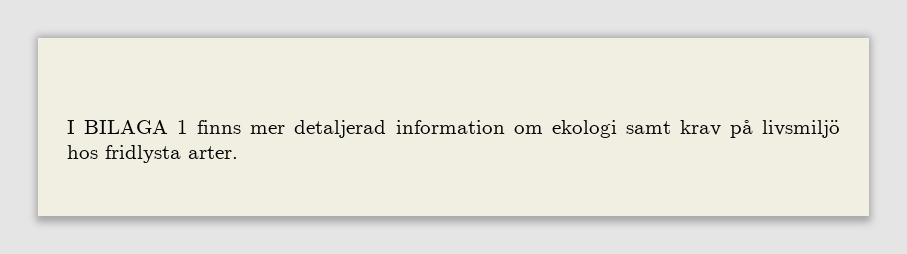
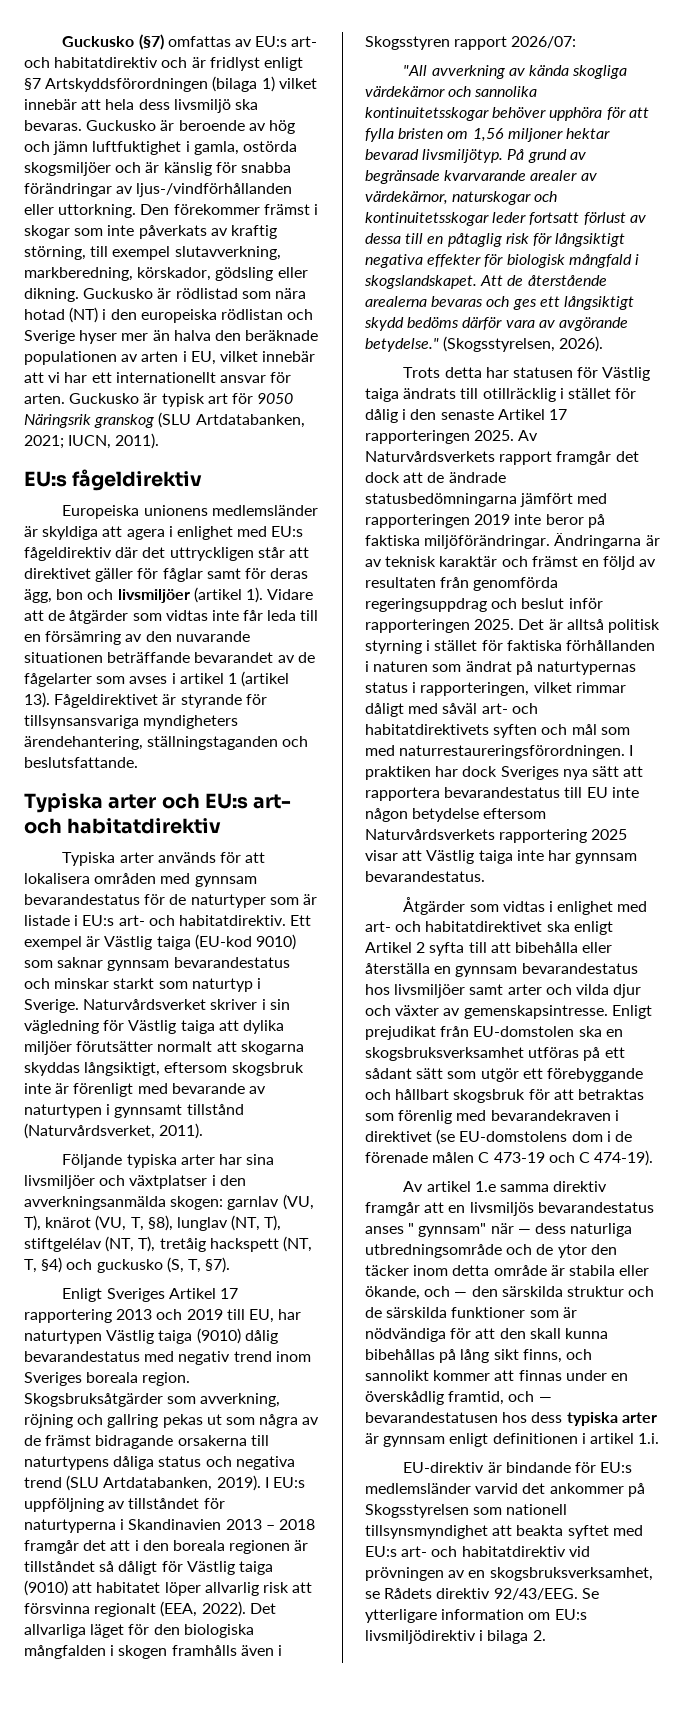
[67,120,841,138] [67,145,238,163] I BILAGA 1 finns mer detaljerad information om ekologi samt krav på livsmiljö hos fridlysta arter. -> [62,34,318,50] [24,57,303,71] [24,76,317,92] [24,99,258,113] [24,120,295,134] [24,141,297,155] [24,162,291,176] [24,183,293,197] [24,204,318,218] [24,225,277,239] [24,246,281,260] [24,267,308,281] [24,288,306,302] [24,307,314,323] [24,330,319,344] [24,351,316,365] [24,372,292,383] [24,393,294,407] [24,412,305,428] [24,433,160,449] [24,469,203,491] [62,505,318,519] [24,526,304,540] [24,547,309,561] [24,568,309,582] [24,587,314,603] [24,610,319,624] [24,631,250,645] [24,652,315,663] [24,671,290,687] [24,692,267,708] [24,715,239,729] [24,736,309,750] [24,757,138,768] [24,793,292,813] [24,818,222,834] [62,852,266,866] [24,873,257,887] [24,894,317,908] [24,915,312,926] [24,934,296,950] [24,957,290,971] [24,978,261,992] [24,999,290,1013] [24,1020,284,1034] [24,1041,304,1055] [24,1062,304,1076] [24,1083,266,1097] [24,1104,244,1118] [24,1123,204,1139] [62,1154,275,1168] [24,1175,246,1189] [24,1194,314,1210] [24,1215,282,1231] [24,1236,312,1252] [24,1257,231,1273] [62,1288,238,1302] [24,1309,302,1323] [24,1328,278,1344] [24,1351,311,1365] [24,1372,191,1386] [24,1393,281,1407] [24,1414,320,1428] [24,1435,269,1449] [24,1456,295,1470] [24,1475,305,1491] [24,1498,225,1512] [24,1519,315,1533] [24,1540,309,1554] [24,1561,273,1575] [24,1580,313,1596] [24,1601,276,1617] [24,1624,254,1638] [24,1645,282,1659] [365,36,577,50] [403,65,628,79] [365,86,538,97] [365,107,649,121] [365,128,610,142] [365,149,586,163] [365,170,597,184] [365,191,558,205] [365,212,646,226] [365,233,626,247] [365,254,639,268] [364,275,607,289] [365,296,634,310] [364,317,628,331] [365,336,604,352] [403,367,651,381] [365,388,637,402] [365,409,567,423] [365,430,539,444] [365,451,639,465] [365,472,506,483] [365,493,608,507] [365,514,605,528] [365,533,660,549] [365,556,657,570] [365,577,559,591] [365,598,603,612] [365,619,660,633] [365,640,655,654] [365,661,636,675] [365,682,626,696] [365,703,538,717] [365,724,630,738] [365,745,634,759] [365,766,644,780] [365,787,639,801] [365,808,547,822] [365,829,628,843] [365,850,638,864] [365,871,485,882] [403,897,648,915] [365,921,613,935] [365,942,613,956] [365,963,638,977] [365,984,642,998] [365,1005,652,1019] [365,1026,623,1040] [365,1047,625,1061] [365,1068,643,1082] [365,1089,644,1103] [365,1110,619,1124] [365,1129,632,1145] [365,1150,654,1166] [403,1181,608,1192] [365,1202,654,1216] [365,1223,633,1237] [365,1244,617,1258] [365,1265,650,1276] [365,1286,655,1300] [365,1307,577,1318] [365,1328,608,1342] [365,1349,592,1363] [365,1370,628,1381] [365,1391,552,1405] [365,1412,657,1426] [365,1433,660,1447] [403,1462,633,1473] [365,1483,645,1497] [365,1504,568,1518] [365,1525,643,1539] [365,1546,590,1557] [365,1567,653,1581] [365,1588,599,1600] [365,1609,587,1623] [365,1630,546,1644] Guckusko (§7) omfattas av EU:s art- och habitatdirektiv och är fridlyst enligt §7 Artskyddsförordningen (bilaga 1) vilket innebär att hela dess livsmiljö ska bevaras. Guckusko är beroende av hög och jämn luftfuktighet i gamla, ostörda skogsmiljöer och är känslig för snabba förändringar av ljus-/vindförhållanden eller uttorkning. Den förekommer främst i skogar som inte påverkats av kraftig störning, till exempel slutavverkning, markberedning, körskador, gödsling eller dikning. Guckusko är rödlistad som nära hotad (NT) i den europeiska rödlistan och Sverige hyser mer än halva den beräknade populationen av arten i EU, vilket innebär att vi har ett internationellt ansvar för arten. Guckusko är typisk art för 9050 Näringsrik granskog (SLU Artdatabanken, 2021; IUCN, 2011). // EU:s fågeldirektiv // Europeiska unionens medlemsländer är skyldiga att agera i enlighet med EU:s fågeldirektiv där det uttryckligen står att direktivet gäller för fåglar samt för deras ägg, bon och livsmiljöer (artikel 1). Vidare att de åtgärder som vidtas inte får leda till en försämring av den nuvarande situationen beträffande bevarandet av de fågelarter som avses i artikel 1 (artikel 13). Fågeldirektivet är styrande för tillsynsansvariga myndigheters ärendehantering, ställningstaganden och beslutsfattande. // Typiska arter och EU:s art- och habitatdirektiv // Typiska arter används för att lokalisera områden med gynnsam bevarandestatus för de naturtyper som är listade i EU:s art- och habitatdirektiv. Ett exempel är Västlig taiga (EU-kod 9010) som saknar gynnsam bevarandestatus och minskar starkt som naturtyp i Sverige. Naturvårdsverket skriver i sin vägledning för Västlig taiga att dylika miljöer förutsätter normalt att skogarna skyddas långsiktigt, eftersom skogsbruk inte är förenligt med bevarande av naturtypen i gynnsamt tillstånd (Naturvårdsverket, 2011). // Följande typiska arter har sina livsmiljöer och växtplatser i den avverkningsanmälda skogen: garnlav (VU, T), knärot (VU, T, §8), lunglav (NT, T), stiftgelélav (NT, T), tretåig hackspett (NT, T, §4) och guckusko (S, T, §7). // Enligt Sveriges Artikel 17 rapportering 2013 och 2019 till EU, har naturtypen Västlig taiga (9010) dålig bevarandestatus med negativ trend inom Sveriges boreala region. Skogsbruksåtgärder som avverkning, röjning och gallring pekas ut som några av de främst bidragande orsakerna till naturtypens dåliga status och negativa trend (SLU Artdatabanken, 2019). I EU:s uppföljning av tillståndet för naturtyperna i Skandinavien 2013 – 2018 framgår det att i den boreala regionen är tillståndet så dåligt för Västlig taiga (9010) att habitatet löper allvarlig risk att försvinna regionalt (EEA, 2022). Det allvarliga läget för den biologiska mångfalden i skogen framhålls även i Skogsstyren rapport 2026/07: // "All avverkning av kända skogliga värdekärnor och sannolika kontinuitetsskogar behöver upphöra för att fylla bristen om 1,56 miljoner hektar bevarad livsmiljötyp. På grund av begränsade kvarvarande arealer av värdekärnor, naturskogar och kontinuitetsskogar leder fortsatt förlust av dessa till en påtaglig risk för långsiktigt negativa effekter för biologisk mångfald i skogslandskapet. Att de återstående arealerna bevaras och ges ett långsiktigt skydd bedöms därför vara av avgörande betydelse." (Skogsstyrelsen, 2026). // Trots detta har statusen för Västlig taiga ändrats till otillräcklig i stället för dålig i den senaste Artikel 17 rapporteringen 2025. Av Naturvårdsverkets rapport framgår det dock att de ändrade statusbedömningarna jämfört med rapporteringen 2019 inte beror på faktiska miljöförändringar. Ändringarna är av teknisk karaktär och främst en följd av resultaten från genomförda regeringsuppdrag och beslut inför rapporteringen 2025. Det är alltså politisk styrning i stället för faktiska förhållanden i naturen som ändrat på naturtypernas status i rapporteringen, vilket rimmar dåligt med såväl art- och habitatdirektivets syften och mål som med naturrestaureringsförordningen. I praktiken har dock Sveriges nya sätt att rapportera bevarandestatus till EU inte någon betydelse eftersom Naturvårdsverkets rapportering 2025 visar att Västlig taiga inte har gynnsam bevarandestatus. // Åtgärder som vidtas i enlighet med art- och habitatdirektivet ska enligt Artikel 2 syfta till att bibehålla eller återställa en gynnsam bevarandestatus hos livsmiljöer samt arter och vilda djur och växter av gemenskapsintresse. Enligt prejudikat från EU-domstolen ska en skogsbruksverksamhet utföras på ett sådant sätt som utgör ett förebyggande och hållbart skogsbruk för att betraktas som förenlig med bevarandekraven i direktivet (se EU-domstolens dom i de förenade målen C 473-19 och C 474-19). // Av artikel 1.e samma direktiv framgår att en livsmiljös bevarandestatus anses " gynnsam" när — dess naturliga utbredningsområde och de ytor den täcker inom detta område är stabila eller ökande, och — den särskilda struktur och de särskilda funktioner som är nödvändiga för att den skall kunna bibehållas på lång sikt finns, och sannolikt kommer att finnas under en överskådlig framtid, och — bevarandestatusen hos dess typiska arter är gynnsam enligt definitionen i artikel 1.i. // EU-direktiv är bindande för EU:s medlemsländer varvid det ankommer på Skogsstyrelsen som nationell tillsynsmyndighet att beakta syftet med EU:s art- och habitatdirektiv vid prövningen av en skogsbruksverksamhet, se Rådets direktiv 92/43/EEG. Se ytterligare information om EU:s livsmiljödirektiv i bilaga 2.

